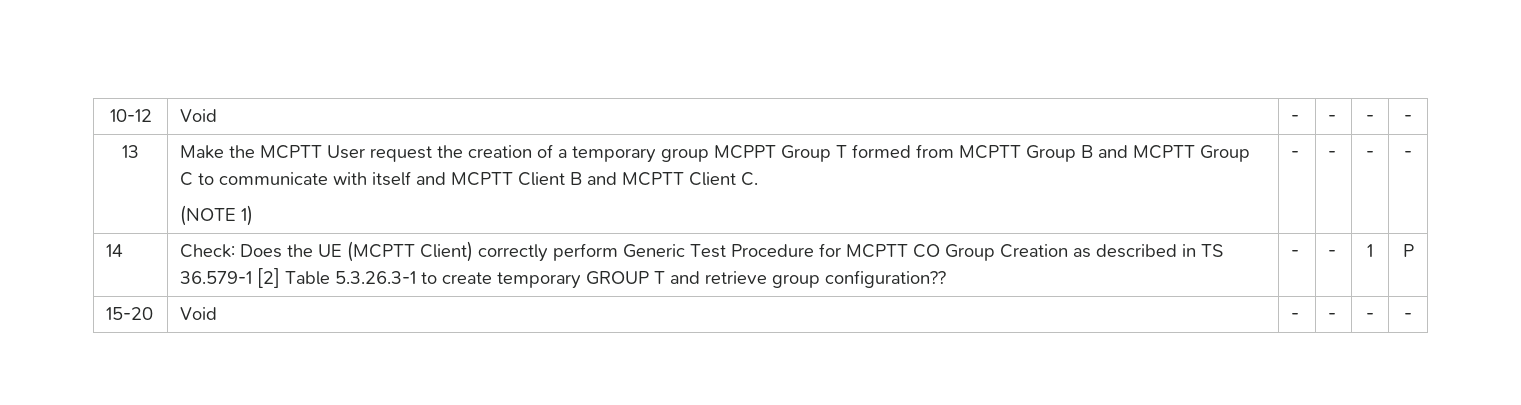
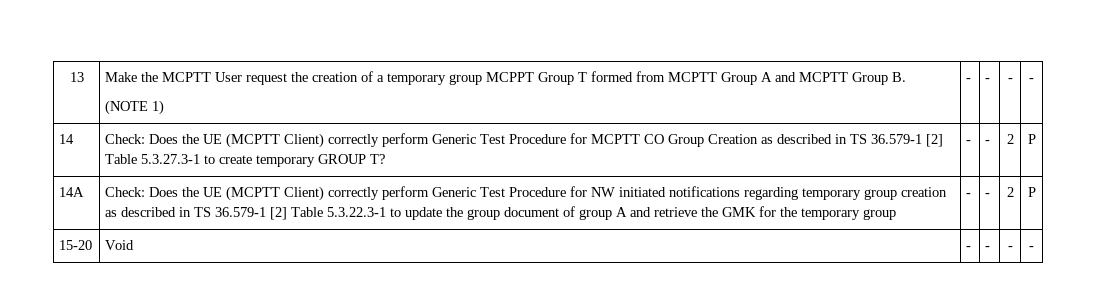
[109,109,152,122] [180,109,218,122] [1291,115,1300,122] [1328,115,1337,122] [1366,115,1374,122] [1404,115,1412,122] 10-12 | Void | - | - | - | - // -> (69, 77) none
[1081,145,1094,158] B -> [761,72,773,82] A
[180,171,759,186] C to communicate with itself and MCPTT Client B and MCPTT Client C. -> [892,72,907,82] B.
[335,271,417,284] 5.3.26.3-1 -> [141,154,201,164] 5.3.27.3-1
[654,270,947,288] [1291,250,1300,257] [1328,250,1337,257] [1367,244,1373,257] T and retrieve group configuration?? | - | - | 1 -> [370,154,386,164] [966,140,972,144] [985,140,991,144] [1006,134,1014,144] [1027,134,1036,144] [59,187,85,197] [105,186,948,201] [105,206,897,220] [966,193,972,197] [985,193,991,197] [1006,187,1014,197] T? | - | - | 2 | P // 14A | Check: Does the UE (MCPTT Client) correctly perform Generic Test Procedure for NW initiated notifications regarding temporary group creation as described in TS 36.579-1 [2] Table 5.3.22.3-1 to update the group document of group A and retrieve the GMK for the temporary group | - | - | 2

